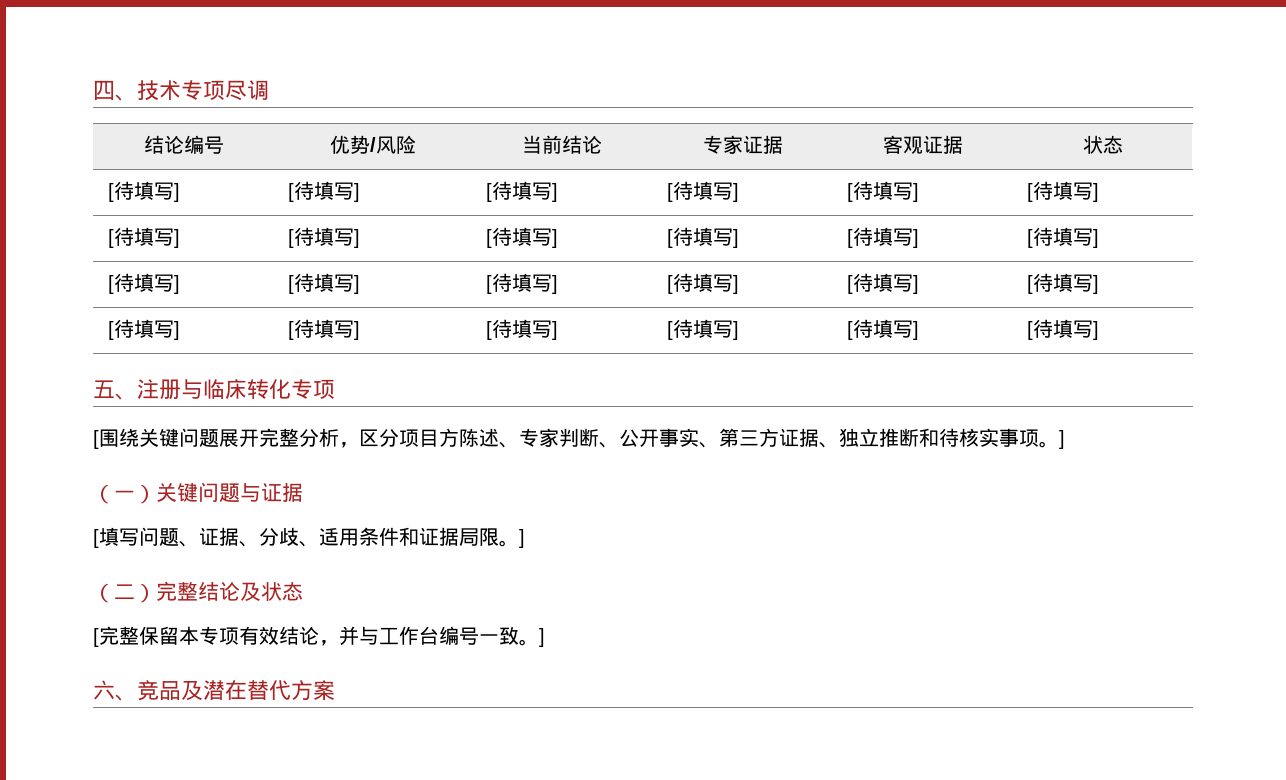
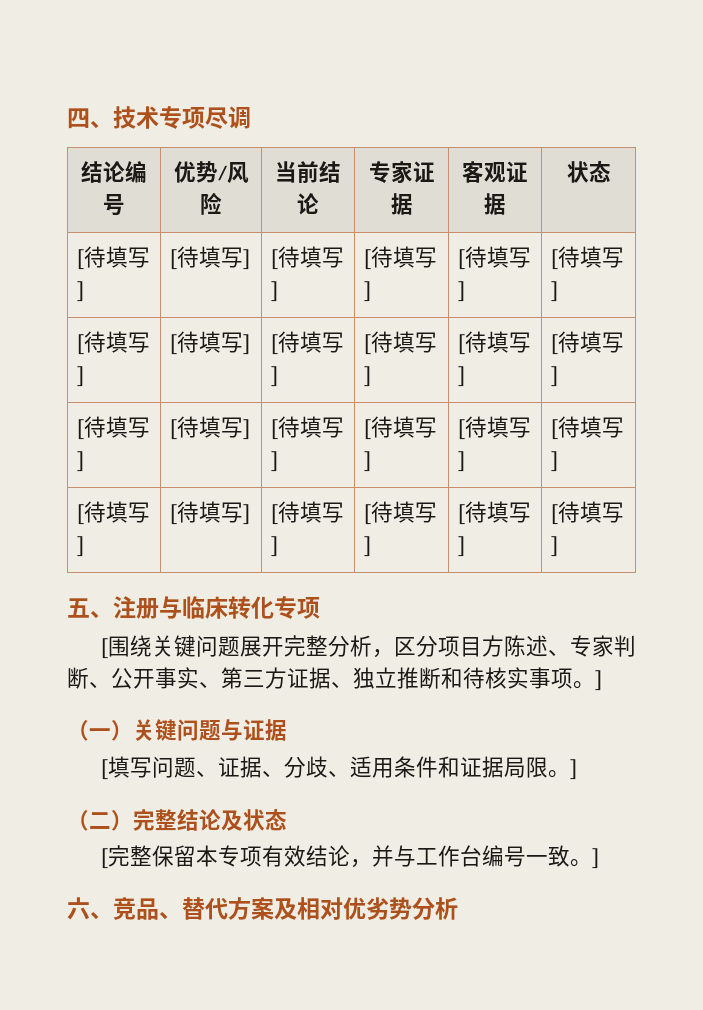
[181,680,247,701] 及潜在 -> [159,912,182,920] 、
(335, 690) none -> [274,897,458,920] 及相对优劣势分析

